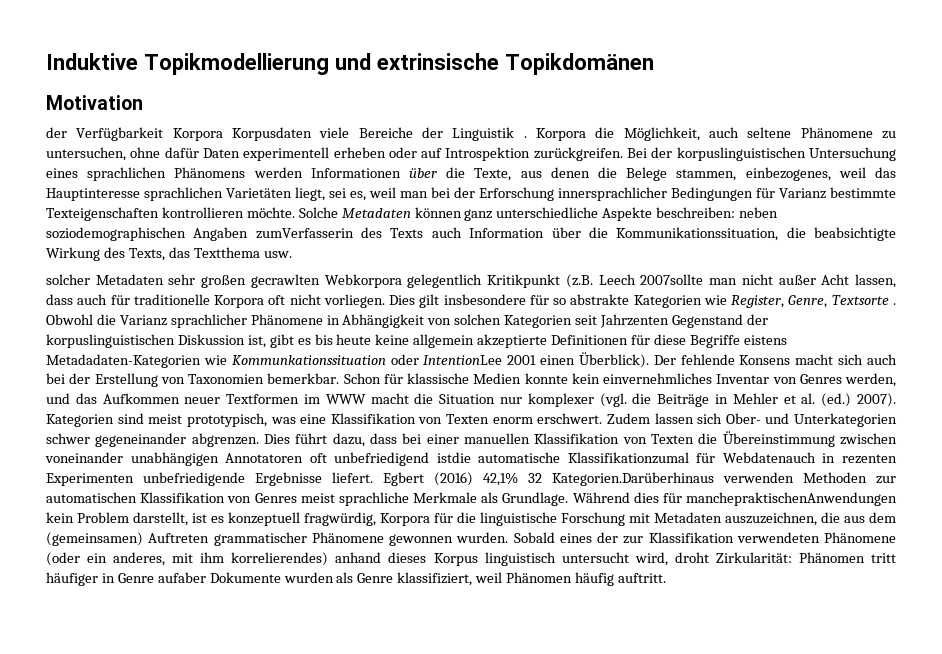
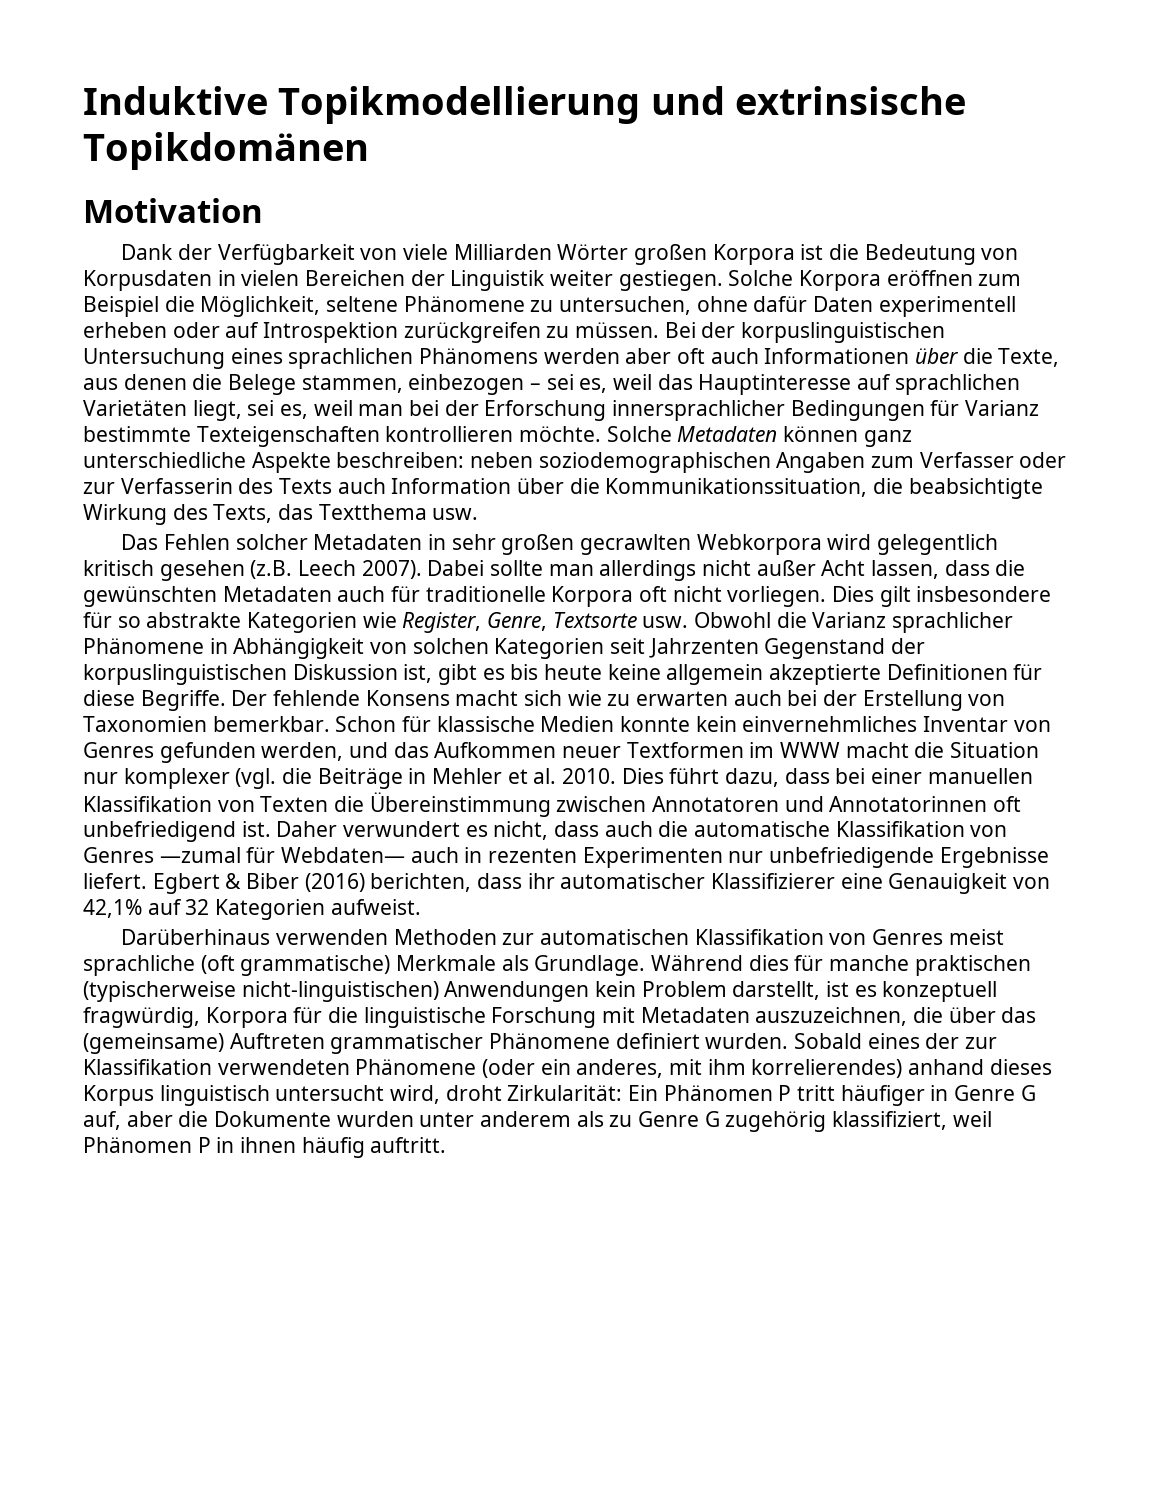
(143, 102) none -> [121,244,174,260] Dank
[172,127,586,141] Korpora Korpusdaten viele Bereiche der Linguistik . Korpora -> [360,244,1019,265] [83,270,1022,291] [83,296,159,317] von viele Milliarden Wörter großen Korpora ist die Bedeutung von Korpusdaten in vielen Bereichen der Linguistik weiter gestiegen. Solche Korpora eröffnen zum Beispiel
[709,127,739,138] auch -> (321, 306) none
[533,147,623,161] zurückgreifen. -> [403,322,660,343] zurückgreifen zu müssen.
(303, 172) none -> [625,348,759,364] aber oft auch
[745,167,831,181] einbezogenes, -> [408,374,608,395] einbezogen – sei es,
(140, 194) none -> [857,374,892,390] auf
[255,228,354,239] zumVerfasserin -> [871,452,1067,468] [83,478,233,494] zum Verfasser oder zur Verfasserin
(292, 254) none -> [121,534,231,550] Das Fehlen
(164, 279) none -> [428,534,447,550] in
[407,274,738,288] gelegentlich Kritikpunkt (z.B. Leech 2007sollte man -> [827,534,999,555] [83,560,697,581] wird gelegentlich kritisch gesehen (z.B. Leech 2007). Dabei sollte man allerdings
(73, 299) none -> [995,560,1026,576] [83,586,332,607] die gewünschten Metadaten
[893,303,897,305] . -> [642,616,689,628] usw.
[689,335,787,348] [46,352,649,368] Begriffe eistens Metadadaten-Kategorien wie Kommunkationssituation oder IntentionLee 2001 einen Überblick). -> [140,690,226,711] Begriffe.
(864, 359) none -> [567,690,729,706] wie zu erwarten
(842, 379) none -> [159,742,256,763] gefunden
[821,393,896,407] [46,413,897,427] [46,433,259,447] (ed.) 2007). Kategorien sind meist prototypisch, was eine Klassifikation von Texten enorm erschwert. Zudem lassen sich Ober- und Unterkategorien schwer gegeneinander abgrenzen. -> [562,768,617,784] 2010.
[45,452,816,466] voneinander unabhängigen Annotatoren oft unbefriedigend istdie automatische Klassifikationzumal für Webdatenauch -> [652,796,1022,812] [83,821,1008,842] [83,847,459,863] Annotatoren und Annotatorinnen oft unbefriedigend ist. Daher verwundert es nicht, dass auch die automatische Klassifikation von Genres —zumal für Webdaten— auch
(134, 479) none -> [728,851,764,863] nur
[434,472,714,486] (2016) 42,1% 32 Kategorien.Darüberhinaus -> [225,873,1051,894] [83,899,421,920] [121,929,271,945] & Biber (2016) berichten, dass ihr automatischer Klassifizierer eine Genauigkeit von 42,1% auf 32 Kategorien aufweist. // Darüberhinaus
(409, 499) none -> [200,955,391,976] (oft grammatische)
[685,492,897,506] manchepraktischenAnwendungen -> [829,955,1031,976] [83,981,590,1002] manche praktischen (typischerweise nicht-linguistischen) Anwendungen
[844,512,896,523] [46,532,143,546] aus dem (gemeinsamen) -> [948,1007,1037,1023] [83,1033,224,1054] über das (gemeinsame)
[389,534,453,546] gewonnen -> [615,1033,700,1049] definiert
[798,552,865,563] Phänomen -> [628,1085,792,1101] Ein Phänomen P
[157,572,573,586] aufaber Dokumente wurden als Genre klassifiziert, weil Phänomen -> [1020,1085,1036,1101] [83,1111,992,1132] [83,1137,297,1153] G auf, aber die Dokumente wurden unter anderem als zu Genre G zugehörig klassifiziert, weil Phänomen P in ihnen

